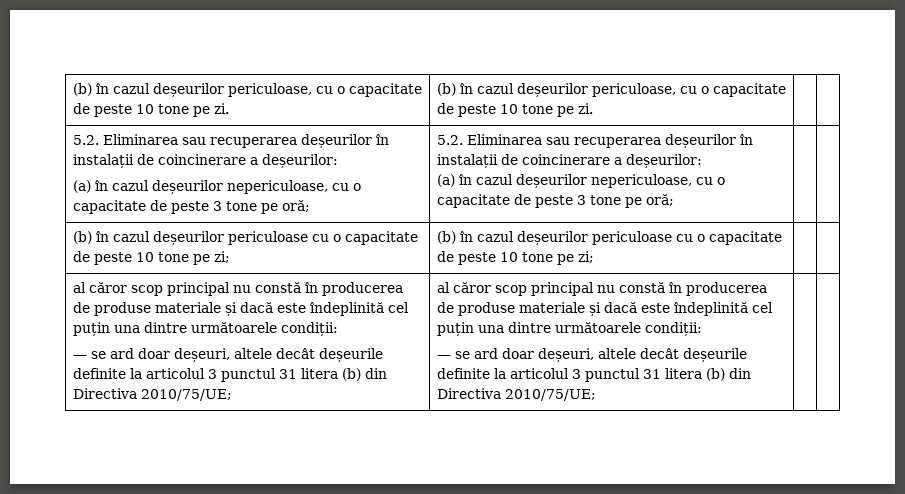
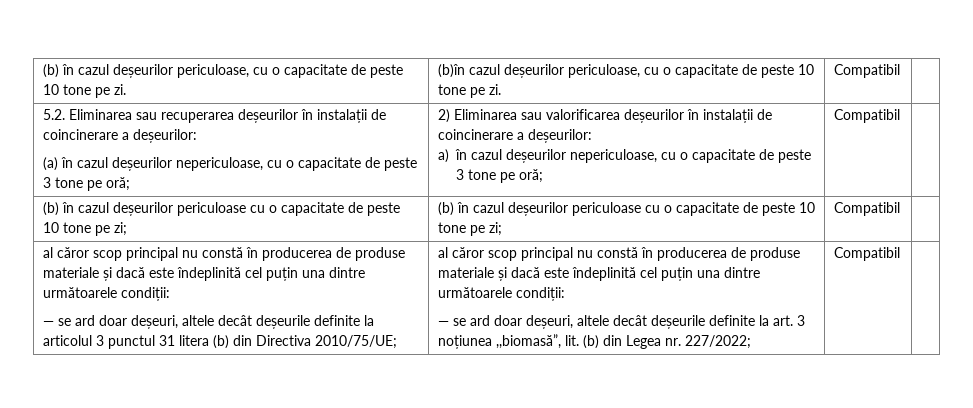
[436,83,473,96] (b) în -> [437,64,465,78] (b)în
(593, 108) none -> [833,64,900,78] Compatibil
[436,134,753,149] [436,154,702,169] [436,174,455,187] 5.2. Eliminarea sau recuperarea deșeurilor în instalații de coincinerare a deșeurilor: // (a) -> [437,109,772,123] [437,129,592,143] [437,149,449,163] 2) Eliminarea sau valorificarea deșeurilor în instalații de coincinerare a deșeurilor: // a)
(674, 200) none -> [833,109,900,123] Compatibil
(594, 257) none -> [833,202,900,216] Compatibil
[509,368,751,382] [436,388,596,401] articolul 3 punctul 31 litera (b) din Directiva 2010/75/UE; | -> [772,315,805,326] [437,334,751,349] [833,247,900,261] art. 3 noțiunea ,,biomasă”, lit. (b) din Legea nr. 227/2022; | Compatibil

